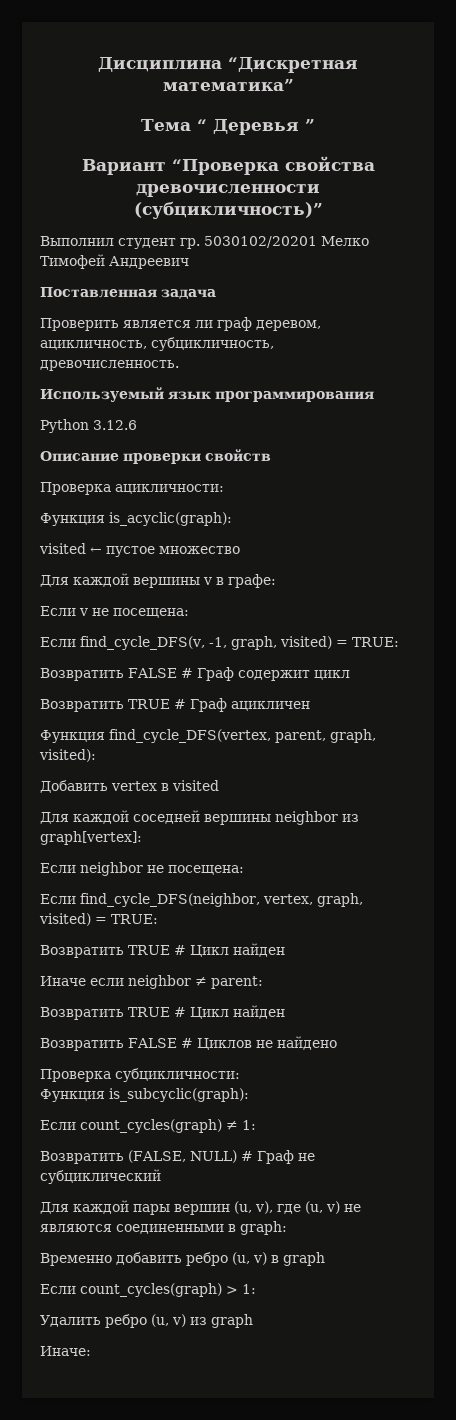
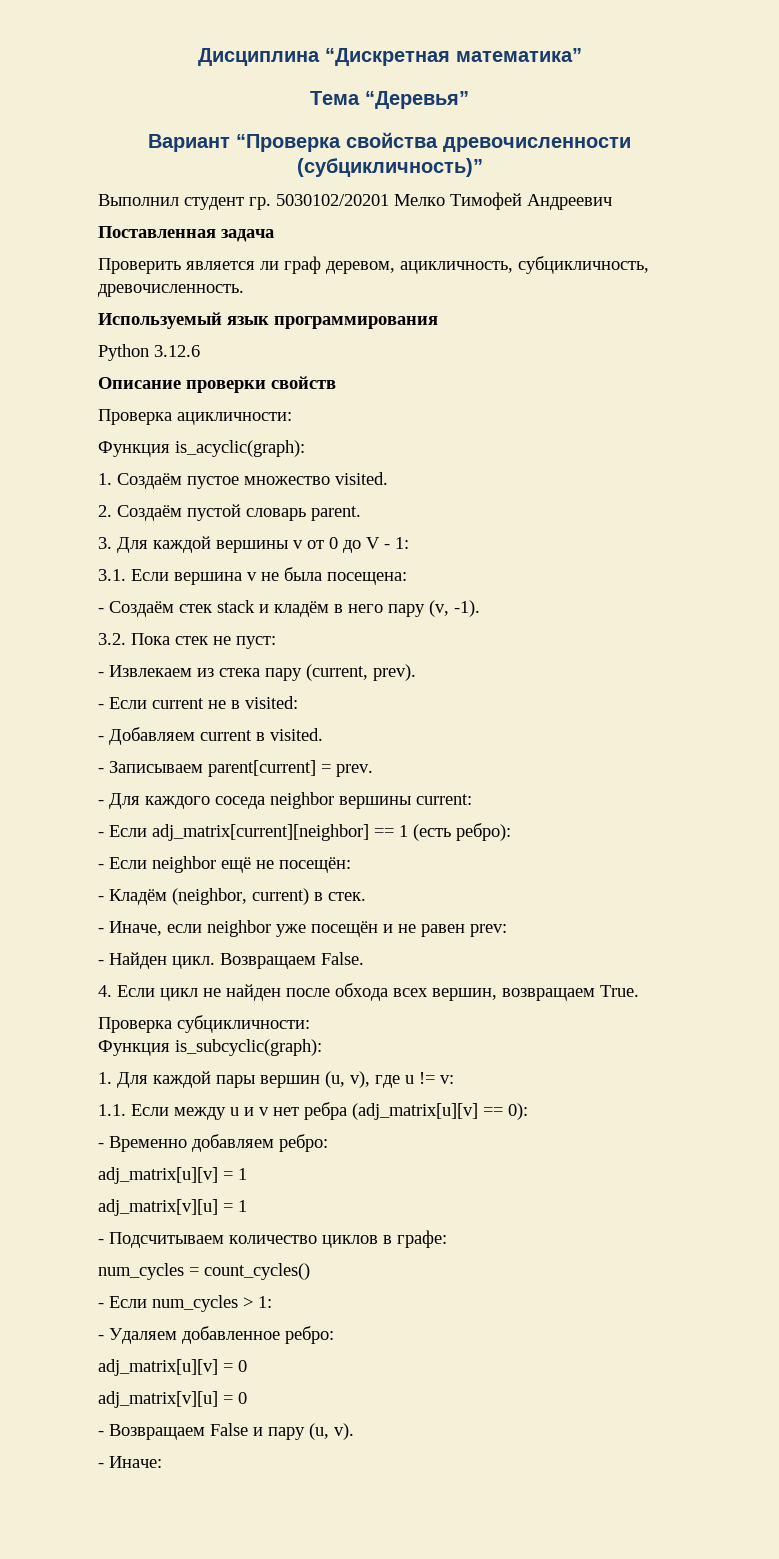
[197,119,315,135] “ Деревья ” -> [365,91,469,109] “Деревья”
[39,543,102,554] visited ← -> [98,473,182,489] 1. Создаём
[40,573,276,588] [40,606,76,616] // Для каждой вершины v в графе: // Если -> [335,472,388,485] [98,504,361,521] [98,536,409,553] [98,569,242,585] visited. // 2. Создаём пустой словарь parent. // 3. Для каждой вершины v от 0 до V - 1: // 3.1. Если вершина
[113,608,189,618] [40,636,399,650] [40,667,350,681] [40,698,310,712] [40,729,376,743] [39,749,96,762] [40,780,219,793] [40,810,359,825] [40,831,142,845] [40,862,244,876] [40,893,363,907] [39,913,158,926] [40,943,285,958] [40,975,263,989] [40,1005,285,1020] [40,1036,337,1051] [40,1068,240,1082] [40,1088,249,1102] [40,1119,256,1133] [40,1150,315,1164] [40,1169,161,1184] посещена: // Если find_cycle_DFS(v, -1, graph, visited) = TRUE: // Возвратить FALSE # Граф содержит цикл // Возвратить TRUE # Граф ацикличен // Функция find_cycle_DFS(vertex, parent, graph, visited): // Добавить vertex в visited // Для каждой соседней вершины neighbor из graph[vertex]: // Если neighbor не посещена: // Если find_cycle_DFS(neighbor, vertex, graph, visited) = TRUE: // Возвратить TRUE # Цикл найден // Иначе если neighbor ≠ parent: // Возвратить TRUE # Цикл найден // Возвратить FALSE # Циклов не найдено // Проверка субцикличности: // Функция is_subcyclic(graph): // Если count_cycles(graph) ≠ 1: // Возвратить (FALSE, NULL) # Граф не субциклический // -> [284,567,407,585] [98,600,480,617] [98,633,276,649] [98,664,416,681] [98,696,298,709] [98,727,323,745] [98,760,373,777] [98,792,472,809] [98,823,511,841] [98,856,351,873] [98,888,366,905] [98,920,507,937] [98,952,364,969] [98,983,639,1001] [98,1015,310,1033] [98,1039,322,1056] [98,1072,112,1084] была посещена: // - Создаём стек stack и кладём в него пару (v, -1). // 3.2. Пока стек не пуст: // - Извлекаем из стека пару (current, prev). // - Если current не в visited: // - Добавляем current в visited. // - Записываем parent[current] = prev. // - Для каждого соседа neighbor вершины current: // - Если adj_matrix[current][neighbor] == 1 (есть ребро): // - Если neighbor ещё не посещён: // - Кладём (neighbor, current) в стек. // - Иначе, если neighbor уже посещён и не равен prev: // - Найден цикл. Возвращаем False. // 4. Если цикл не найден после обхода всех вершин, возвращаем True. // Проверка субцикличности: // Функция is_subcyclic(graph): // 1.
[305,1201,361,1214] [40,1221,287,1235] [40,1252,325,1266] [40,1283,256,1297] [40,1314,253,1328] (u, v) не являются соединенными в graph: // Временно добавить ребро (u, v) в graph // Если count_cycles(graph) > 1: // Удалить ребро (u, v) из graph // -> [405,1072,454,1084] [98,1102,528,1120] [98,1134,328,1152] [98,1167,247,1184] [98,1199,247,1216] [98,1230,447,1248] [98,1263,310,1280] [98,1295,272,1312] [98,1326,334,1344] [98,1359,247,1376] [98,1391,247,1408] [98,1423,354,1440] [98,1463,104,1468] u != v: // 1.1. Если между u и v нет ребра (adj_matrix[u][v] == 0): // - Временно добавляем ребро: // adj_matrix[u][v] = 1 // adj_matrix[v][u] = 1 // - Подсчитываем количество циклов в графе: // num_cycles = count_cycles() // - Если num_cycles > 1: // - Удаляем добавленное ребро: // adj_matrix[u][v] = 0 // adj_matrix[v][u] = 0 // - Возвращаем False и пару (u, v). // -

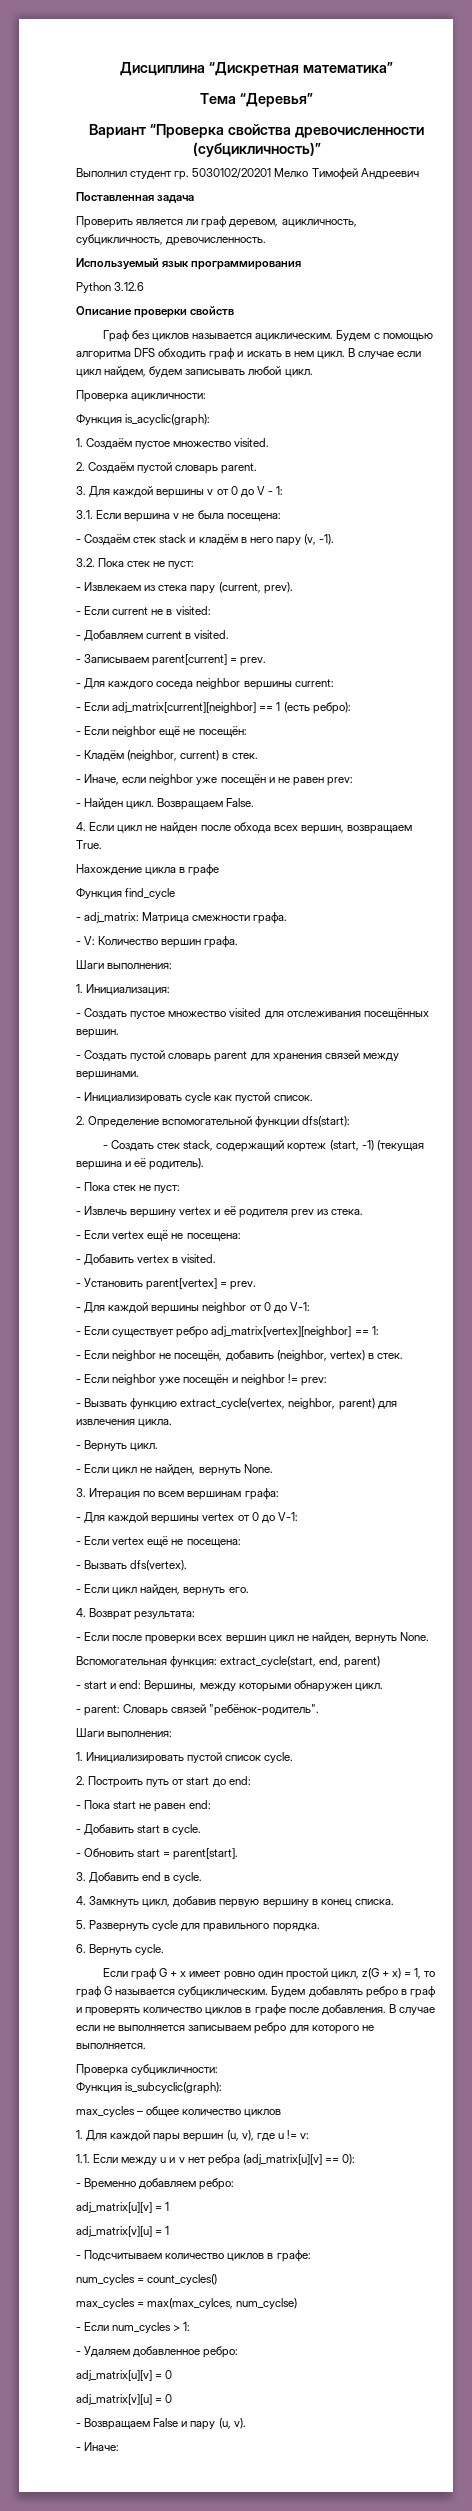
(336, 382) none -> [102,330,433,342] [76,348,422,360] [76,366,313,377] // Граф без циклов называется ациклическим. Будем с помощью алгоритма DFS обходить граф и искать в нем цикл. В случае если цикл найдем, будем записывать любой цикл.
(639, 991) none -> [76,864,220,876] [76,888,176,899] [76,912,288,924] [76,936,239,948] [76,960,173,969] [76,984,171,995] [76,1008,429,1019] [76,1029,119,1038] [76,1050,399,1062] [76,1071,139,1080] [76,1092,313,1104] [76,1116,351,1128] [102,1140,424,1152] [76,1158,205,1170] [76,1182,181,1193] [76,1206,363,1218] [76,1230,241,1241] [76,1254,217,1265] [76,1278,257,1290] [76,1302,310,1314] [76,1326,379,1338] [76,1350,403,1361] [76,1374,327,1386] [76,1398,397,1410] [76,1419,173,1427] [76,1440,159,1452] [76,1464,273,1476] [76,1488,279,1500] [76,1512,298,1524] [76,1536,241,1547] [76,1560,188,1571] [76,1584,249,1596] [76,1608,196,1620] [76,1632,430,1644] [76,1656,381,1668] [76,1680,383,1692] [76,1704,320,1716] [76,1728,173,1737] [76,1752,294,1764] [76,1776,251,1788] [76,1800,211,1812] [76,1824,202,1835] [76,1848,239,1860] [76,1872,203,1883] [76,1896,394,1908] [76,1920,320,1932] [76,1944,165,1956] [102,1968,436,1980] [76,1986,436,1998] [76,2004,435,2016] [76,2022,374,2034] [76,2043,146,2049] // Нахождение цикла в графе // Функция find_cycle // - adj_matrix: Матрица смежности графа. // - V: Количество вершин графа. // Шаги выполнения: // 1. Инициализация: // - Создать пустое множество visited для отслеживания посещённых вершин. // - Создать пустой словарь parent для хранения связей между вершинами. // - Инициализировать cycle как пустой список. // 2. Определение вспомогательной функции dfs(start): // - Создать стек stack, содержащий кортеж (start, -1) (текущая вершина и её родитель). // - Пока стек не пуст: // - Извлечь вершину vertex и её родителя prev из стека. // - Если vertex ещё не посещена: // - Добавить vertex в visited. // - Установить parent[vertex] = prev. // - Для каждой вершины neighbor от 0 до V-1: // - Если существует ребро adj_matrix[vertex][neighbor] == 1: // - Если neighbor не посещён, добавить (neighbor, vertex) в стек. // - Если neighbor уже посещён и neighbor != prev: // - Вызвать функцию extract_cycle(vertex, neighbor, parent) для извлечения цикла. // - Вернуть цикл. // - Если цикл не найден, вернуть None. // 3. Итерация по всем вершинам графа: // - Для каждой вершины vertex от 0 до V-1: // - Если vertex ещё не посещена: // - Вызвать dfs(vertex). // - Если цикл найден, вернуть его. // 4. Возврат результата: // - Если после проверки всех вершин цикл не найден, вернуть None. // Вспомогательная функция: extract_cycle(start, end, parent) // - start и end: Вершины, между которыми обнаружен цикл. // - parent: Словарь связей "ребёнок-родитель". // Шаги выполнения: // 1. Инициализировать пустой список cycle. // 2. Построить путь от start до end: // - Пока start не равен end: // - Добавить start в cycle. // - Обновить start = parent[start]. // 3. Добавить end в cycle. // 4. Замкнуть цикл, добавив первую вершину в конец списка. // 5. Развернуть cycle для правильного порядка. // 6. Вернуть cycle. // Если граф G + x имеет ровно один простой цикл, z(G + x) = 1, то граф G называется субциклическим. Будем добавлять ребро в граф и проверять количество циклов в графе после добавления. В случае если не выполняется записываем ребро для которого не выполняется.
(322, 1047) none -> [76,2106,282,2117] // max_cycles – общее количество циклов
(310, 1271) none -> [76,2298,298,2309] // max_cycles = max(max_cylces, num_cyclse)

